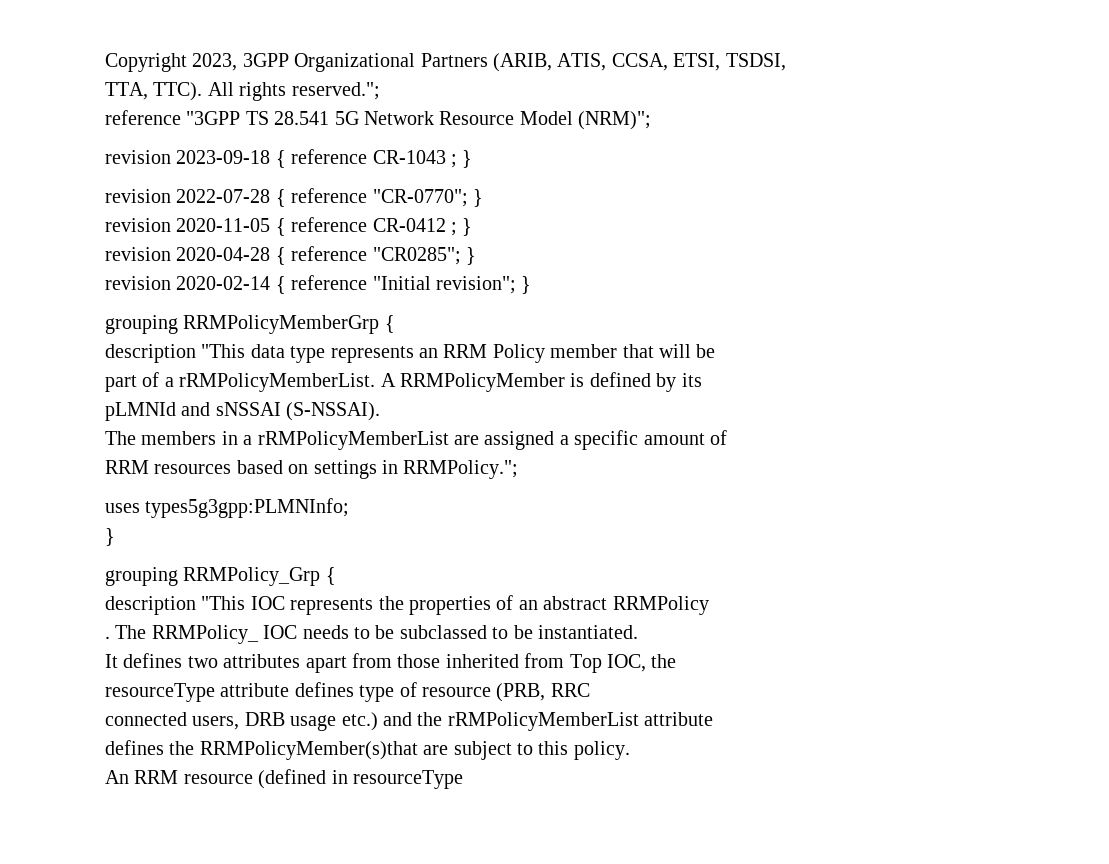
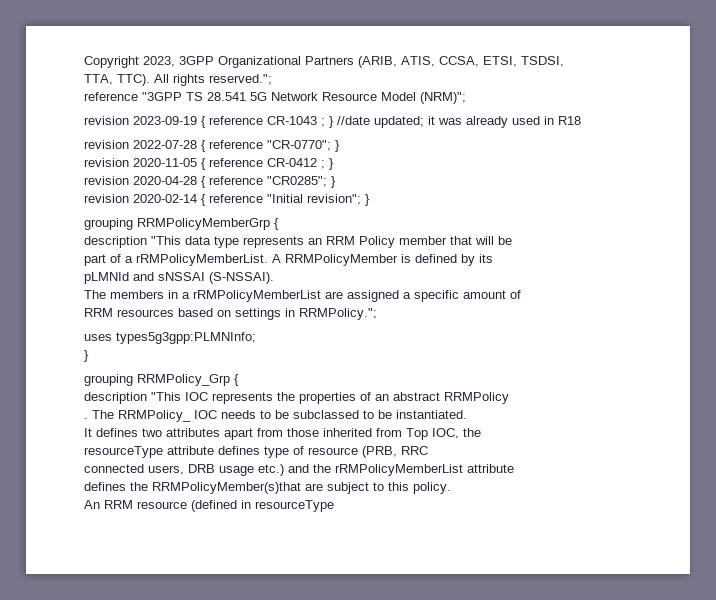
[176,150,271,164] 2023-09-18 -> [133,116,197,125] 2023-09-19
(473, 159) none -> [337,116,581,128] //date updated; it was already used in R18

